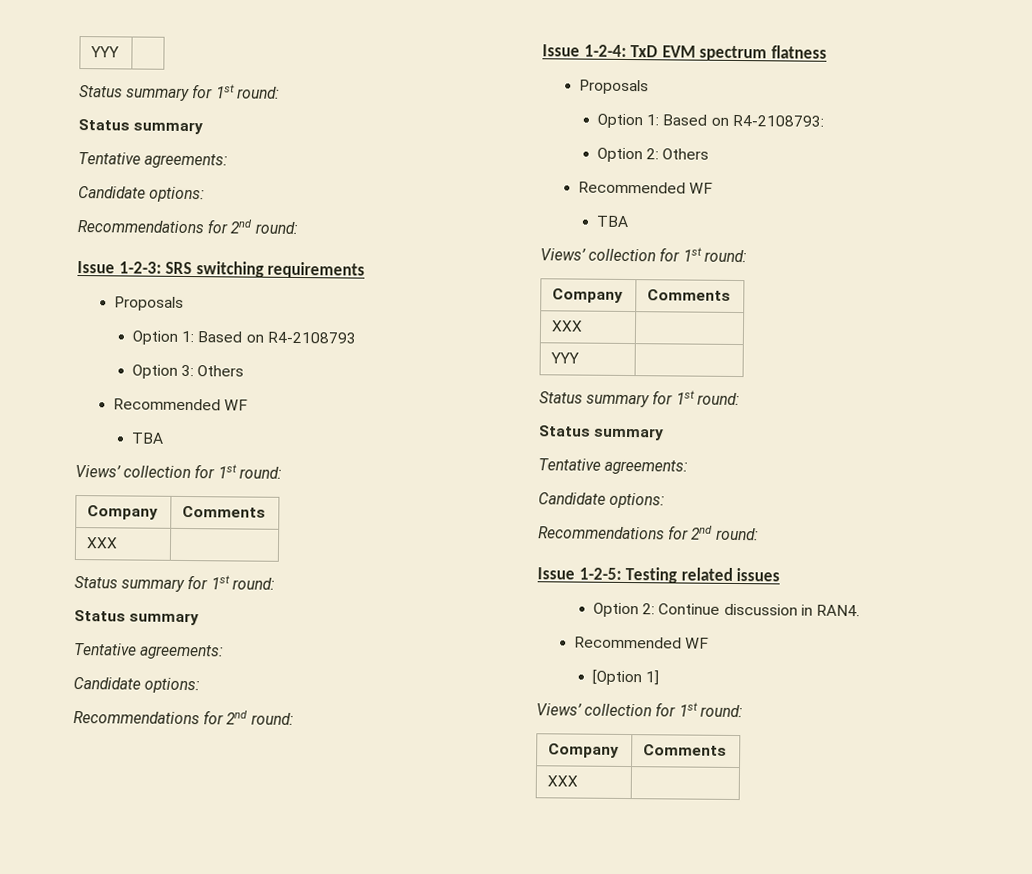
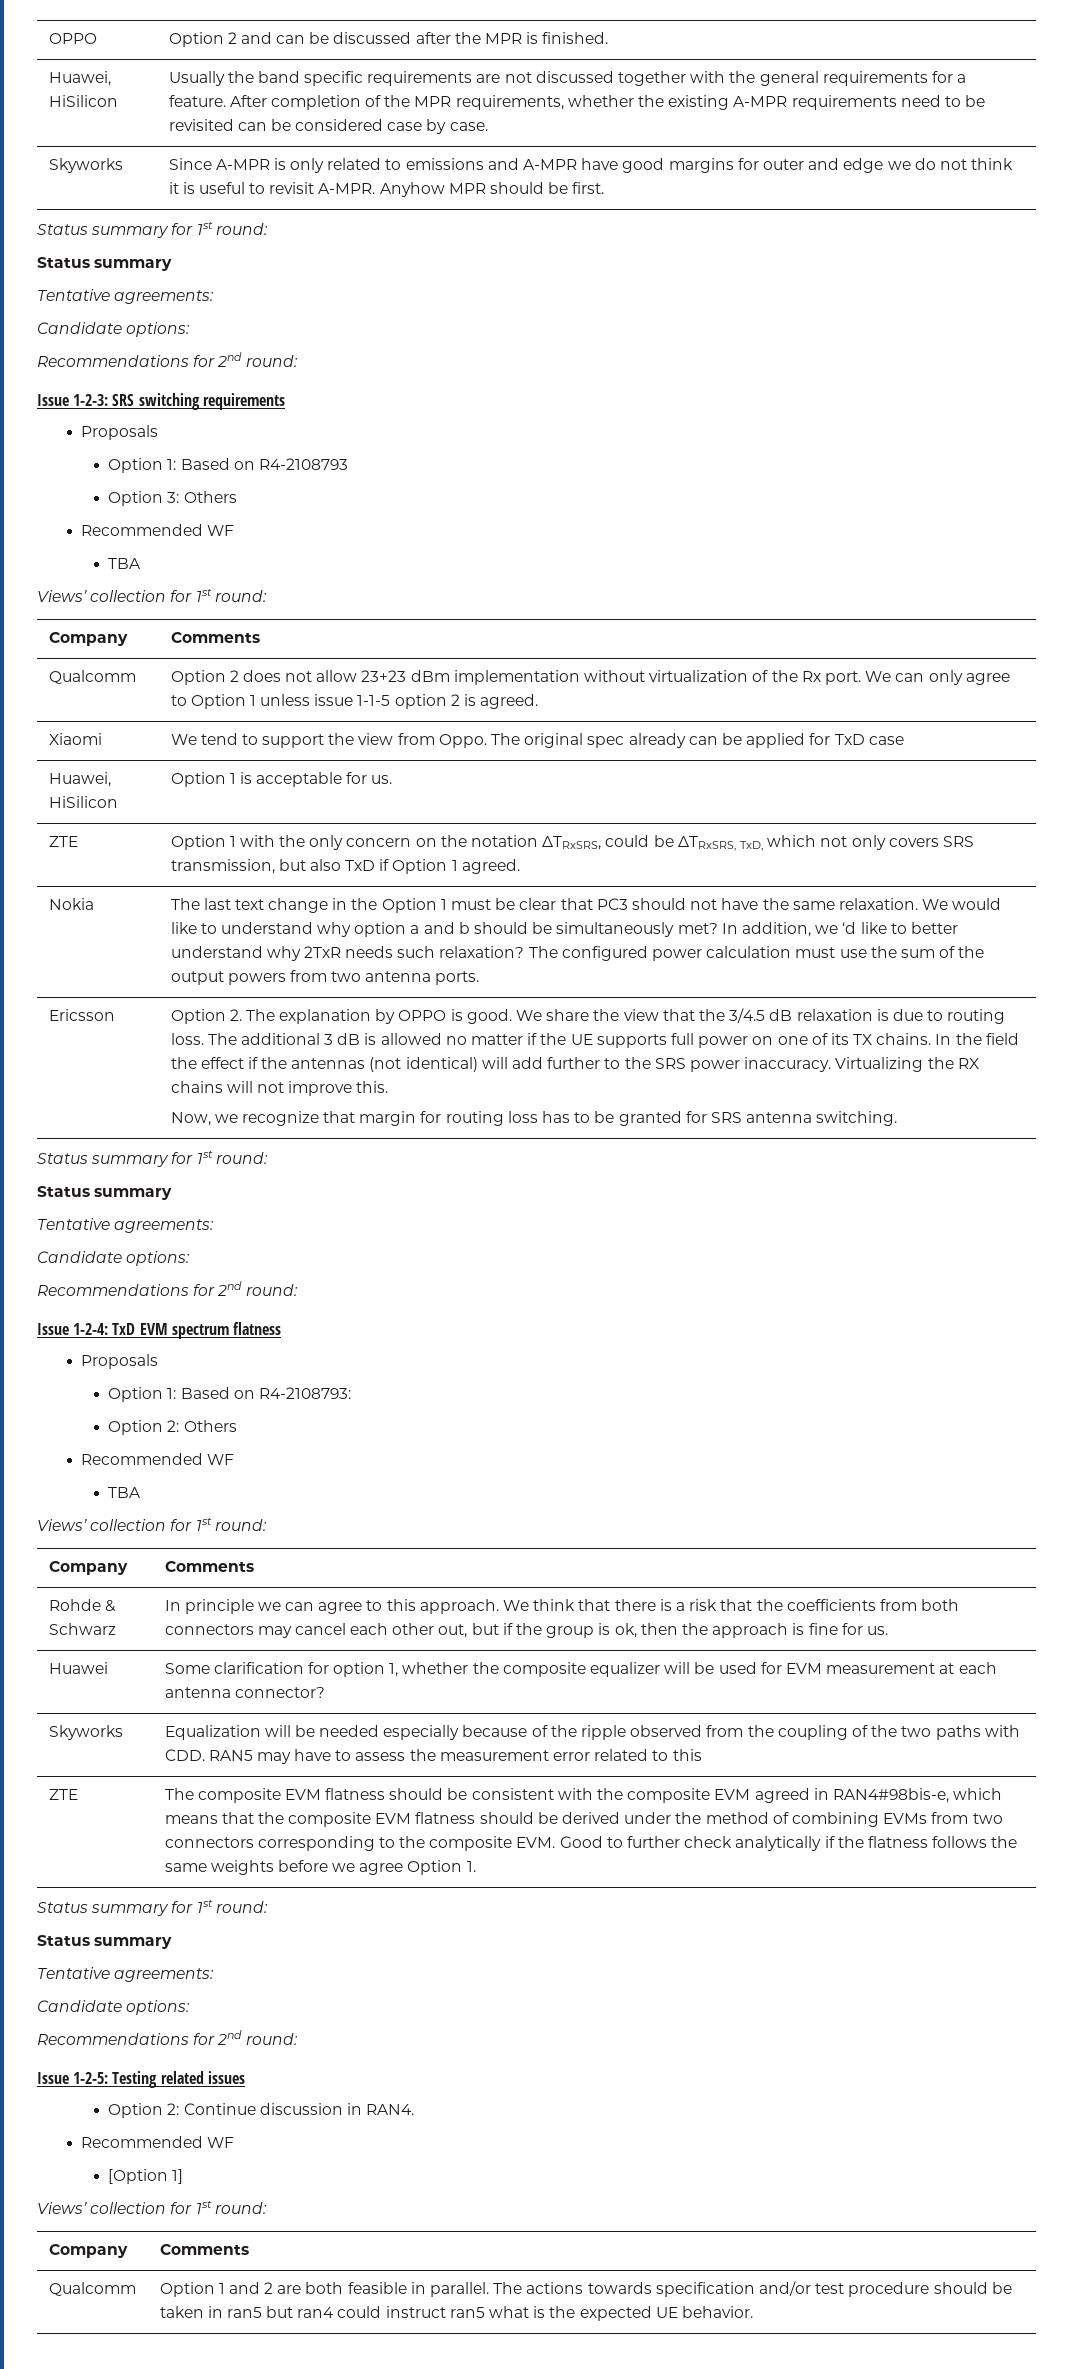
[90,46,120,58] YYY | -> [48,33,97,44] [168,32,609,47] [48,71,111,86] [48,95,118,107] [168,71,967,86] [168,95,986,110] [168,119,488,134] [48,158,123,173] [168,158,1014,173] [168,182,605,197] OPPO | Option 2 and can be discussed after the MPR is finished. // Huawei, HiSilicon | Usually the band specific requirements are not discussed together with the general requirements for a feature. After completion of the MPR requirements, whether the existing A-MPR requirements need to be revisited can be considered case by case. // Skyworks | Since A-MPR is only related to emissions and A-MPR have good margins for outer and edge we do not think it is useful to revisit A-MPR. Anyhow MPR should be first.
[86,537,119,549] XXX | -> [48,670,136,684] [170,670,1010,685] [170,694,539,709] [48,733,102,745] [170,733,904,748] [48,772,111,787] [48,796,118,808] [170,772,393,787] [48,836,78,847] [170,835,974,851] [170,859,520,874] [48,898,94,910] [170,898,1002,913] [170,922,958,937] [170,946,985,961] [170,970,480,985] [48,1009,115,1021] [170,1008,1006,1024] [170,1033,1019,1048] [170,1057,979,1072] [170,1081,389,1096] [170,1111,898,1126] Qualcomm | Option 2 does not allow 23+23 dBm implementation without virtualization of the Rx port. We can only agree to Option 1 unless issue 1-1-5 option 2 is agreed. // Xiaomi | We tend to support the view from Oppo. The original spec already can be applied for TxD case // Huawei, HiSilicon | Option 1 is acceptable for us. // ZTE | Option 1 with the only concern on the notation ∆TRxSRS, could be ∆TRxSRS, TxD, which not only covers SRS transmission, but also TxD if Option 1 agreed. // Nokia | The last text change in the Option 1 must be clear that PC3 should not have the same relaxation. We would like to understand why option a and b should be simultaneously met? In addition, we ‘d like to better understand why 2TxR needs such relaxation? The configured power calculation must use the sum of the output powers from two antenna ports. // Ericsson | Option 2. The explanation by OPPO is good. We share the view that the 3/4.5 dB relaxation is due to routing loss. The additional 3 dB is allowed no matter if the UE supports full power on one of its TX chains. In the field the effect if the antennas (not identical) will add further to the SRS power inaccuracy. Virtualizing the RX chains will not improve this. // Now, we recognize that margin for routing loss has to be granted for SRS antenna switching.
[551,320,584,332] [550,352,580,364] XXX | // YYY | -> [48,1599,116,1612] [48,1623,116,1635] [164,1599,960,1614] [164,1623,888,1638] [48,1662,108,1674] [164,1662,997,1677] [164,1687,325,1698] [48,1725,123,1740] [164,1725,1020,1740] [164,1749,702,1764] [48,1789,78,1800] [164,1788,1003,1803] [164,1812,1003,1827] [164,1836,1018,1851] [164,1860,476,1875] Rohde & Schwarz | In principle we can agree to this approach. We think that there is a risk that the coefficients from both connectors may cancel each other out, but if the group is ok, then the approach is fine for us. // Huawei | Some clarification for option 1, whether the composite equalizer will be used for EVM measurement at each antenna connector? // Skyworks | Equalization will be needed especially because of the ripple observed from the coupling of the two paths with CDD. RAN5 may have to assess the measurement error related to this // ZTE | The composite EVM flatness should be consistent with the composite EVM agreed in RAN4#98bis-e, which means that the composite EVM flatness should be derived under the method of combining EVMs from two connectors corresponding to the composite EVM. Good to further check analytically if the flatness follows the same weights before we agree Option 1.
[547,775,579,787] XXX | -> [48,2282,136,2296] [159,2281,1012,2297] [159,2306,753,2321] Qualcomm | Option 1 and 2 are both feasible in parallel. The actions towards specification and/or test procedure should be taken in ran5 but ran4 could instruct ran5 what is the expected UE behavior.

